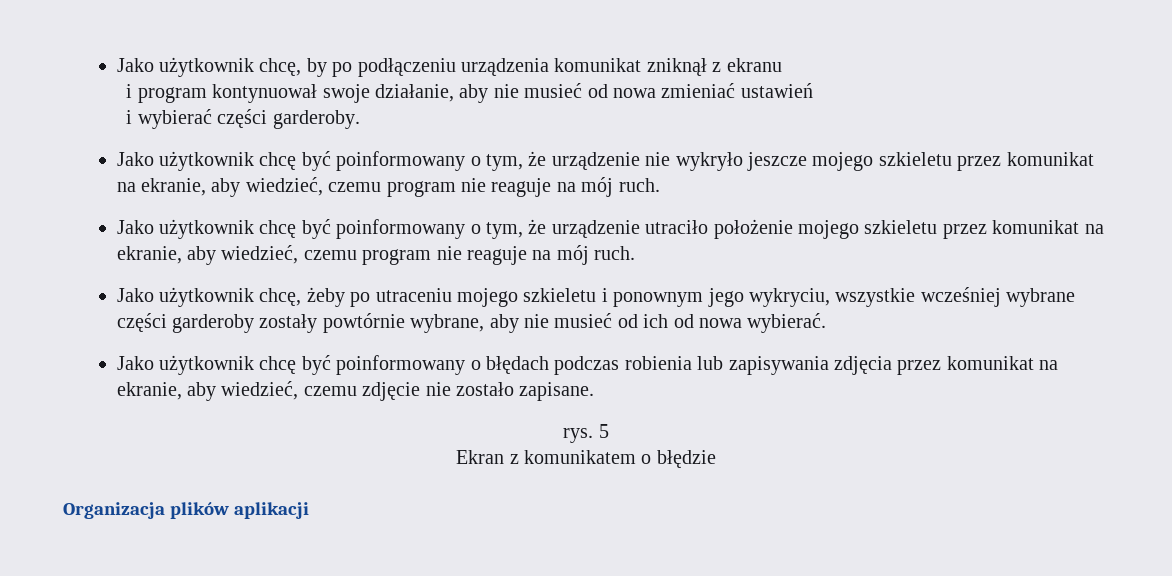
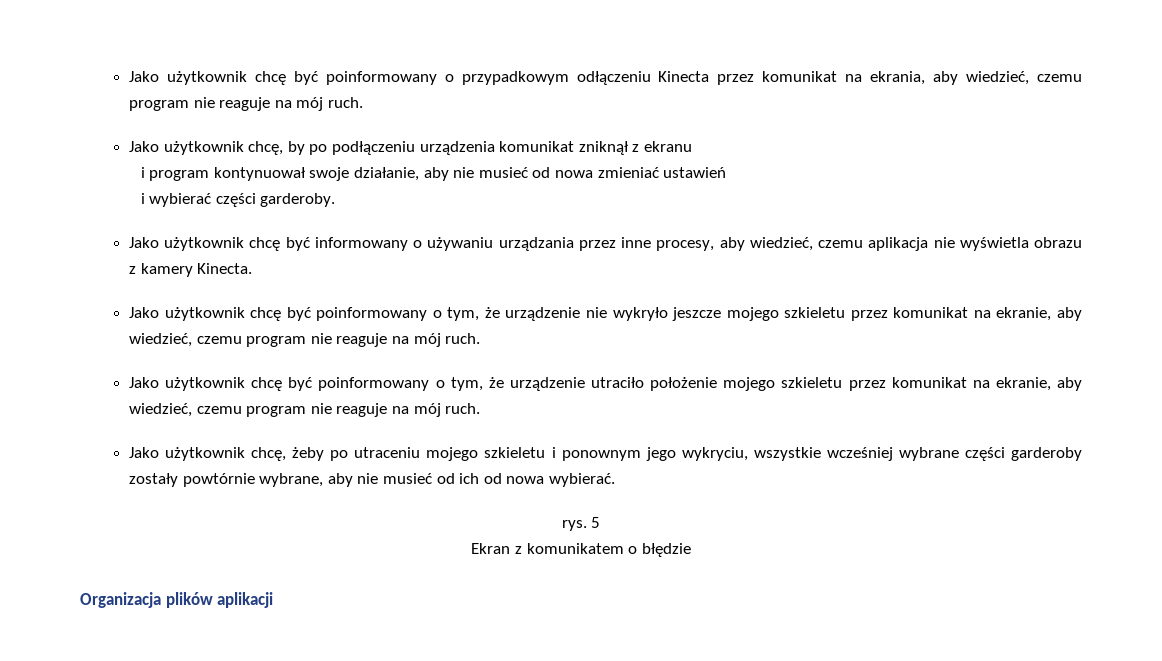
[116,57,255,77] Jako użytkownik -> [128,71,1082,85] [128,97,363,111] [128,141,244,155] Jako użytkownik chcę być poinformowany o przypadkowym odłączeniu Kinecta przez komunikat na ekrania, aby wiedzieć, czemu program nie reaguje na mój ruch. // Jako użytkownik
(360, 119) none -> [128,237,1082,251] [128,263,253,277] // Jako użytkownik chcę być informowany o używaniu urządzania przez inne procesy, aby wiedzieć, czemu aplikacja nie wyświetla obrazu z kamery Kinecta.
[116,355,1059,375] [116,381,595,401] // Jako użytkownik chcę być poinformowany o błędach podczas robienia lub zapisywania zdjęcia przez komunikat na ekranie, aby wiedzieć, czemu zdjęcie nie zostało zapisane. -> (615, 480) none

